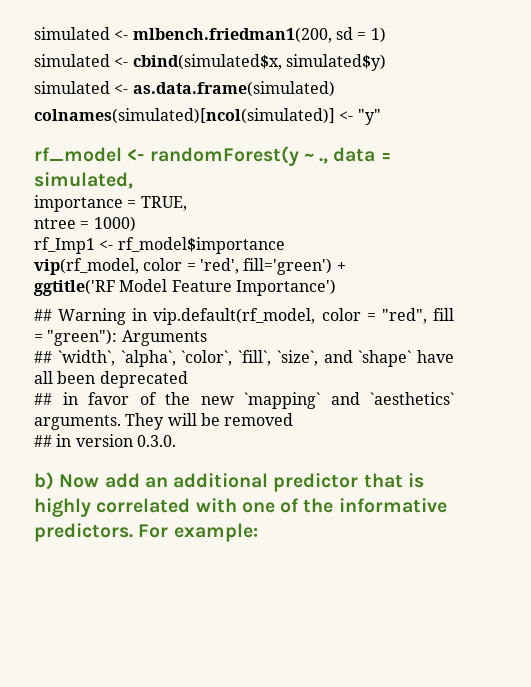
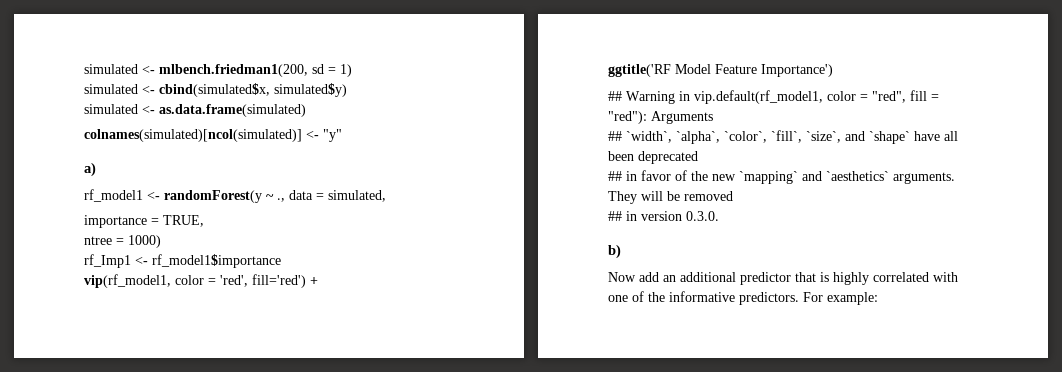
[34,147,122,162] rf_model -> [84,162,96,177] [84,189,143,202] a) // rf_model1
[117,237,285,254] [34,258,139,275] rf_model$importance // vip(rf_model, -> [152,254,281,268] [84,274,171,288] rf_model1$importance // vip(rf_model1,
[243,258,333,275] fill='green') -> [252,274,306,288] fill='red')
[153,308,316,325] vip.default(rf_model, -> [694,90,823,104] vip.default(rf_model1,
[47,329,118,346] "green"): -> [608,111,647,124] "red"):
(54, 481) none -> (621, 251) //

